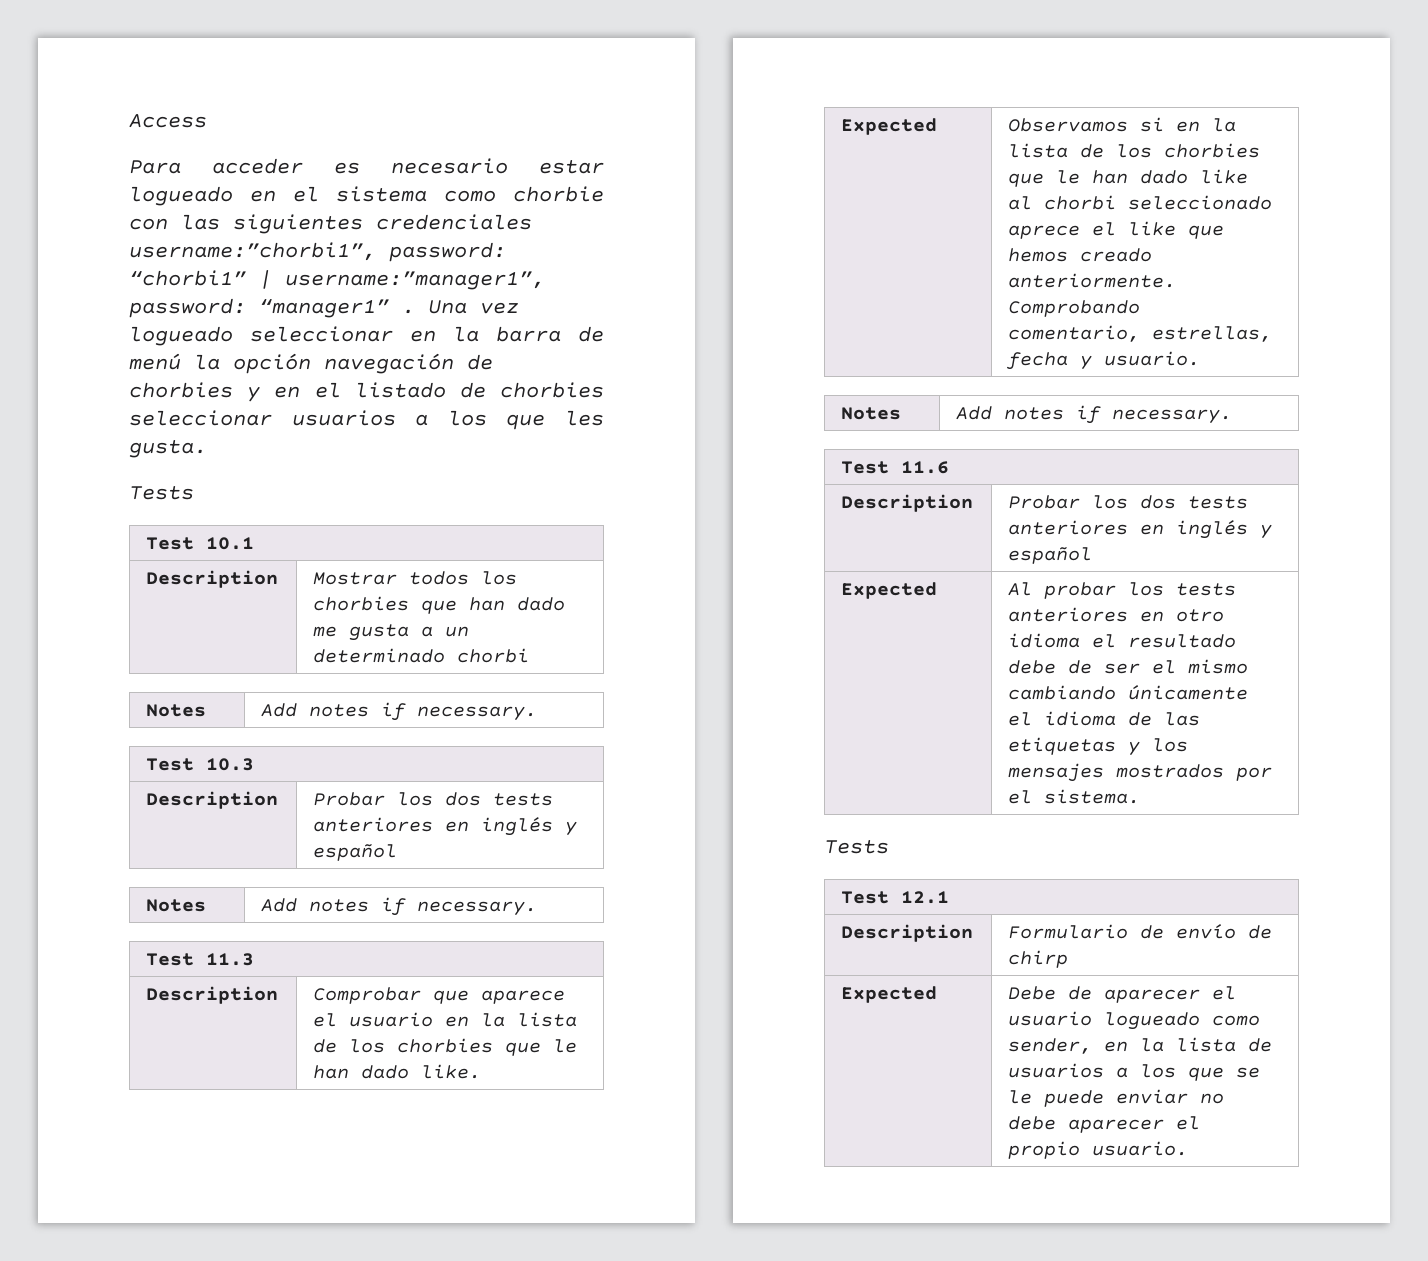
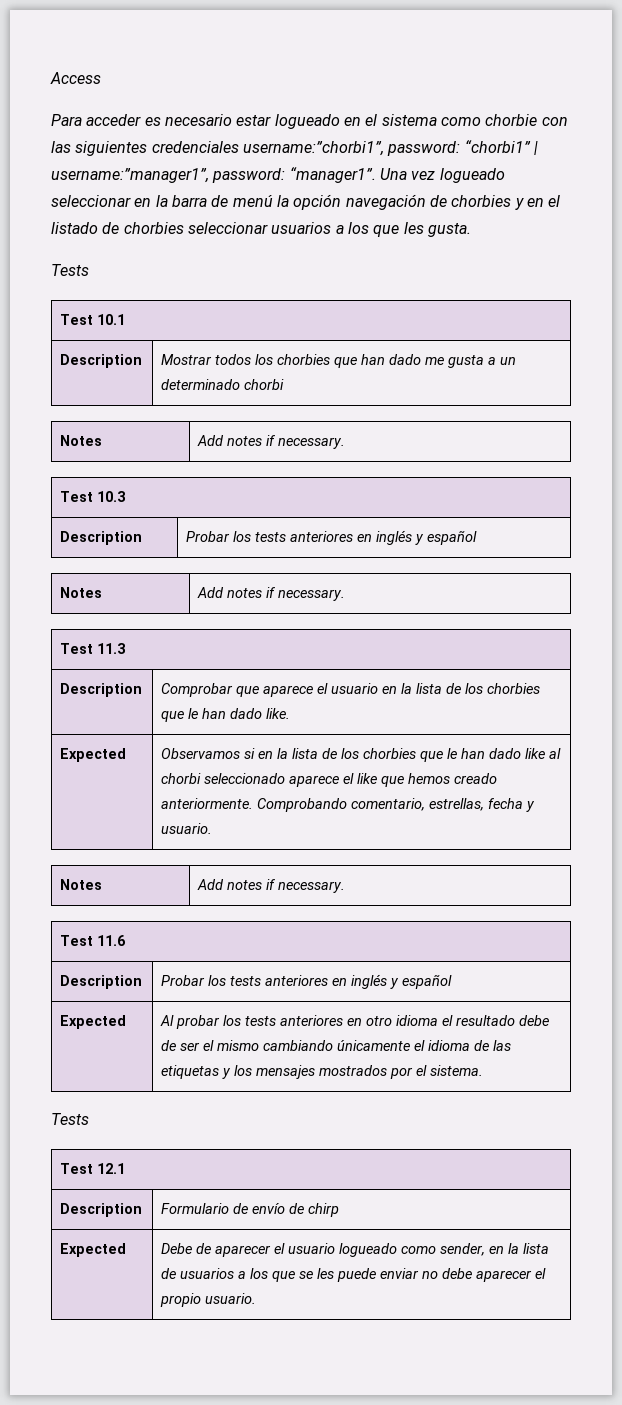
[259,298,415,318] “manager1” . -> [289,167,376,183] “manager1”.
[445,792,482,806] dos -> (252, 536) none
[1008,225,1081,239] aprece -> [289,775,340,787] aparece
[1140,495,1177,509] dos -> (227, 980) none
[1008,1090,1033,1104] le -> [317,1268,335,1279] les

